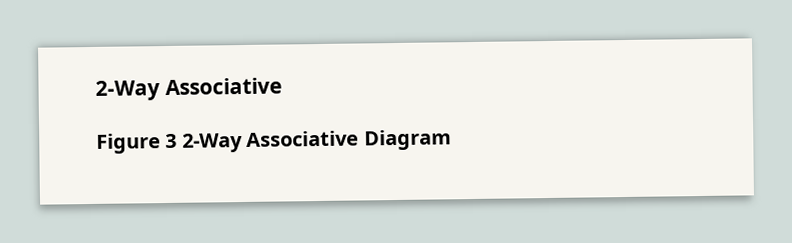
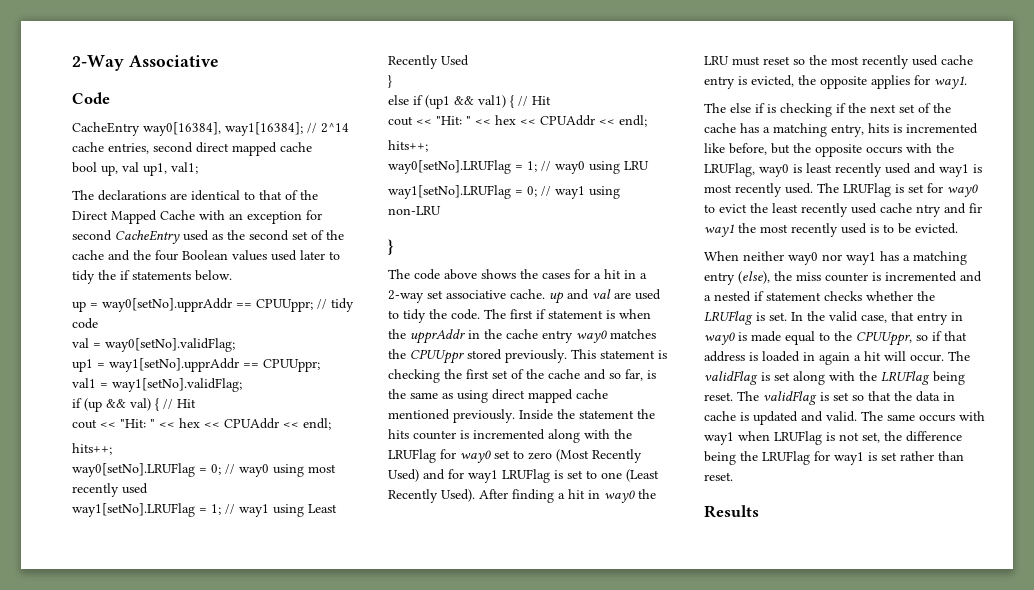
[96,129,452,154] Figure 3 2-Way Associative Diagram -> [72,92,110,104] [72,122,349,136] [72,142,312,156] [72,162,198,176] [72,190,318,201] [72,210,322,224] [72,230,344,244] [72,250,340,261] [72,270,232,284] [72,298,354,312] [72,318,98,329] [72,338,235,352] [72,358,320,372] [72,378,242,392] [72,398,196,412] [72,418,331,430] [72,443,112,455] [72,463,336,477] [72,483,148,497] [72,503,337,517] [388,55,469,69] [388,75,392,88] [388,95,551,109] [388,115,647,127] [388,140,428,152] [388,160,649,174] [388,185,620,199] [388,206,441,215] [388,239,393,255] [388,269,647,280] [388,289,661,304] [388,309,651,323] [388,329,656,344] [388,349,667,364] [388,369,656,383] [388,389,608,403] [388,409,655,423] [388,429,632,443] [388,449,642,463] [388,469,659,483] [388,489,656,503] [704,55,973,69] [704,75,967,89] [704,103,951,117] [704,123,978,137] [704,143,954,157] [704,163,982,177] [704,183,978,197] [704,203,982,217] [704,223,958,237] [704,251,967,265] [704,271,982,285] [704,291,935,302] [704,311,963,325] [704,331,967,346] [704,351,970,365] [704,371,965,385] [704,391,955,405] [704,411,985,425] [704,431,962,445] [704,451,964,465] [704,472,733,481] [704,505,759,518] Code // CacheEntry way0[16384], way1[16384]; // 2^14 cache entries, second direct mapped cache // bool up, val up1, val1; // The declarations are identical to that of the Direct Mapped Cache with an exception for second CacheEntry used as the second set of the cache and the four Boolean values used later to tidy the if statements below. // up = way0[setNo].upprAddr == CPUUppr; // tidy code // val = way0[setNo].validFlag; // up1 = way1[setNo].upprAddr == CPUUppr; // val1 = way1[setNo].validFlag; // if (up && val) { // Hit // cout << "Hit: " << hex << CPUAddr << endl; // hits++; // way0[setNo].LRUFlag = 0; // way0 using most recently used // way1[setNo].LRUFlag = 1; // way1 using Least Recently Used // } // else if (up1 && val1) { // Hit // cout << "Hit: " << hex << CPUAddr << endl; // hits++; // way0[setNo].LRUFlag = 1; // way0 using LRU // way1[setNo].LRUFlag = 0; // way1 using non-LRU // } // The code above shows the cases for a hit in a 2-way set associative cache. up and val are used to tidy the code. The first if statement is when the upprAddr in the cache entry way0 matches the CPUUppr stored previously. This statement is checking the first set of the cache and so far, is the same as using direct mapped cache mentioned previously. Inside the statement the hits counter is incremented along with the LRUFlag for way0 set to zero (Most Recently Used) and for way1 LRUFlag is set to one (Least Recently Used). After finding a hit in way0 the LRU must reset so the most recently used cache entry is evicted, the opposite applies for way1. // The else if is checking if the next set of the cache has a matching entry, hits is incremented like before, but the opposite occurs with the LRUFlag, way0 is least recently used and way1 is most recently used. The LRUFlag is set for way0 to evict the least recently used cache ntry and fir way1 the most recently used is to be evicted. // When neither way0 nor way1 has a matching entry (else), the miss counter is incremented and a nested if statement checks whether the LRUFlag is set. In the valid case, that entry in way0 is made equal to the CPUUppr, so if that address is loaded in again a hit will occur. The validFlag is set along with the LRUFlag being reset. The validFlag is set so that the data in cache is updated and valid. The same occurs with way1 when LRUFlag is not set, the difference being the LRUFlag for way1 is set rather than reset. // Results

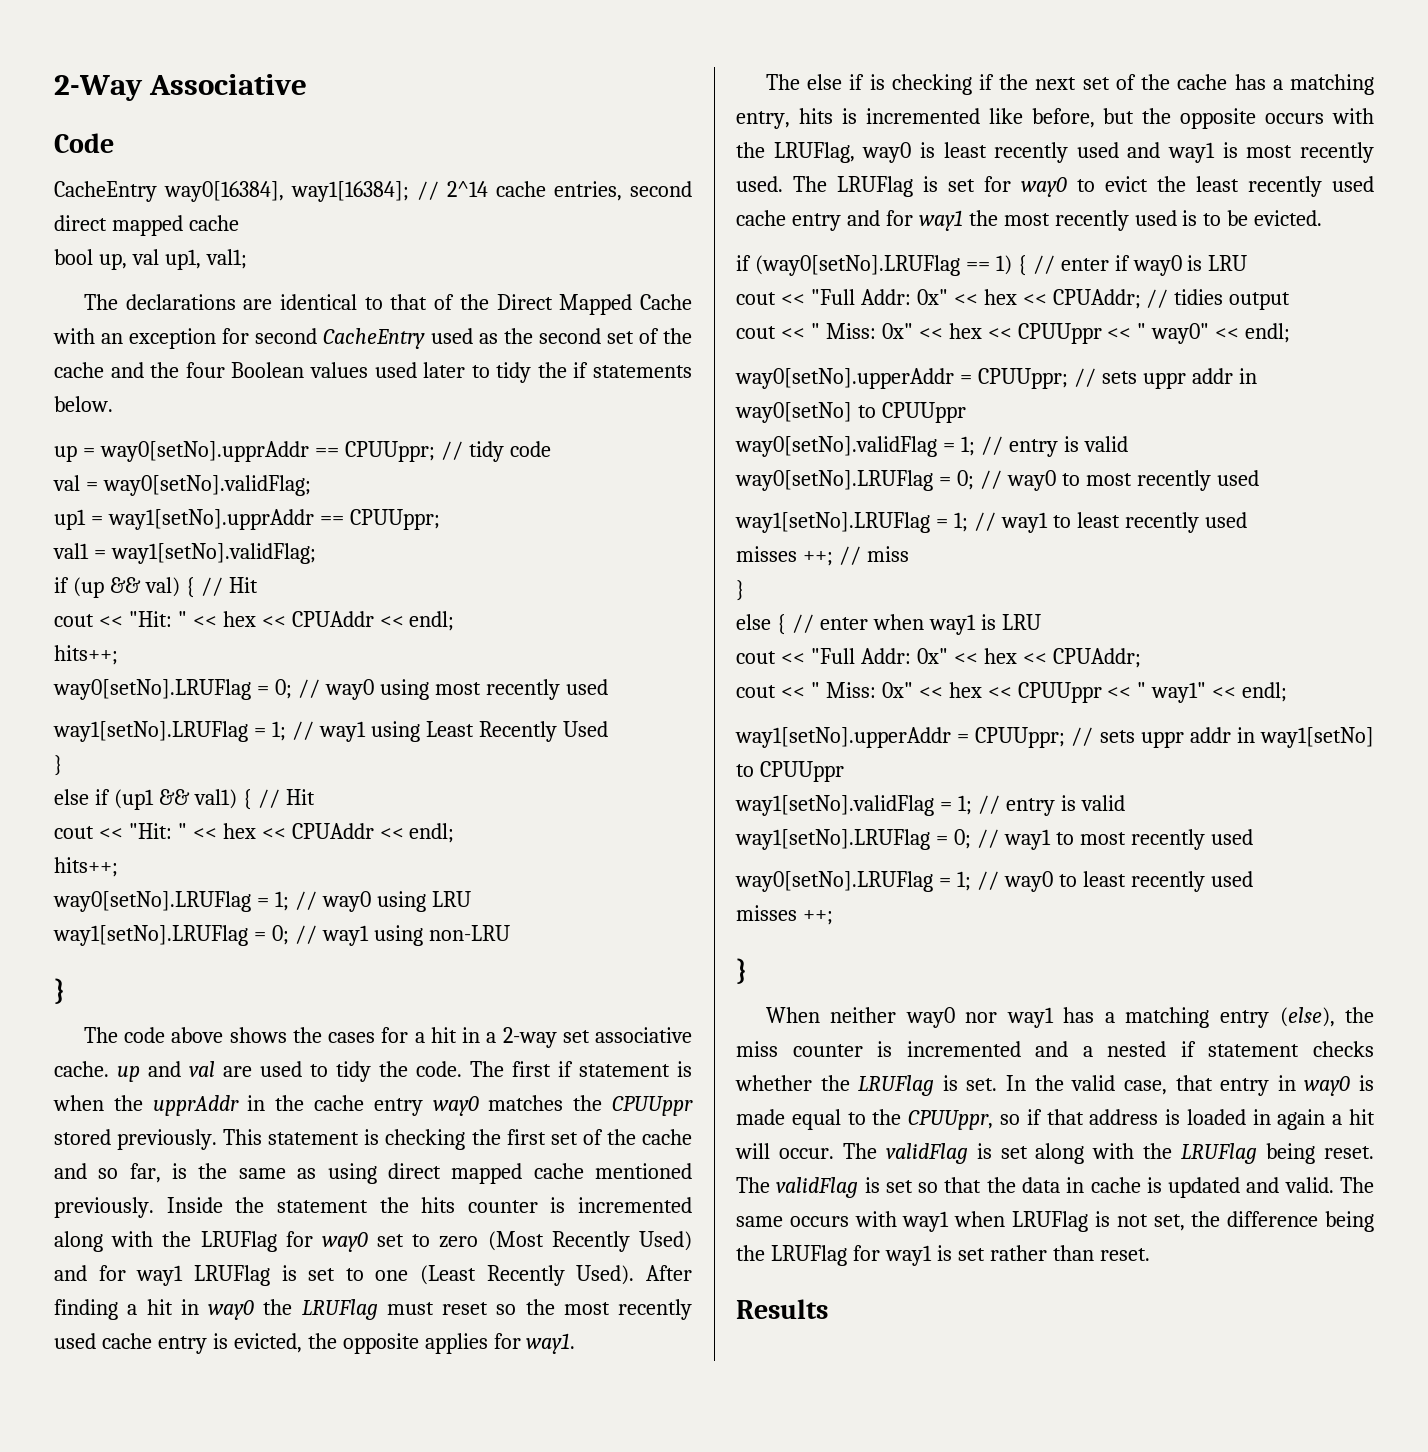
[704,56,729,65] LRU -> [301,1299,378,1320] LRUFlag
[916,203,982,217] ntry and fir -> [791,210,913,231] entry and for
(958, 228) none -> [736,255,1248,276] [736,289,1291,310] [736,323,1291,344] [735,368,1257,389] [735,402,966,423] [735,436,1128,457] [735,470,1259,491] [735,512,1247,533] [736,546,909,566] [736,580,745,601] [736,614,1041,635] [736,648,1141,668] [736,682,1288,703] [735,727,1374,748] [736,761,844,782] [735,795,1125,816] [735,829,1253,850] [735,871,1253,892] [736,905,833,925] [736,958,747,984] // if (way0[setNo].LRUFlag == 1) { // enter if way0 is LRU // cout << "Full Addr: 0x" << hex << CPUAddr; // tidies output // cout << " Miss: 0x" << hex << CPUUppr << " way0" << endl; // way0[setNo].upperAddr = CPUUppr; // sets uppr addr in way0[setNo] to CPUUppr // way0[setNo].validFlag = 1; // entry is valid // way0[setNo].LRUFlag = 0; // way0 to most recently used // way1[setNo].LRUFlag = 1; // way1 to least recently used // misses ++; // miss // } // else { // enter when way1 is LRU // cout << "Full Addr: 0x" << hex << CPUAddr; // cout << " Miss: 0x" << hex << CPUUppr << " way1" << endl; // way1[setNo].upperAddr = CPUUppr; // sets uppr addr in way1[setNo] to CPUUppr // way1[setNo].validFlag = 1; // entry is valid // way1[setNo].LRUFlag = 0; // way1 to most recently used // way0[setNo].LRUFlag = 1; // way0 to least recently used // misses ++; // }

